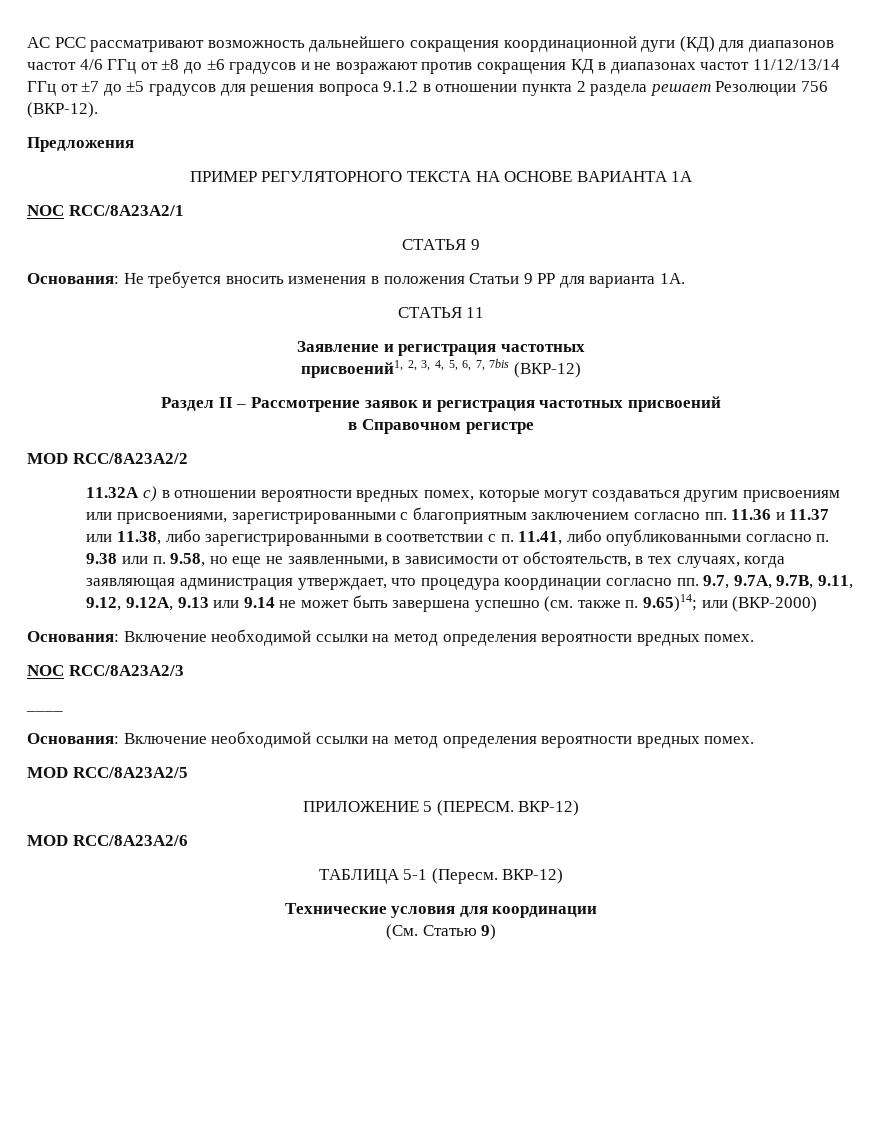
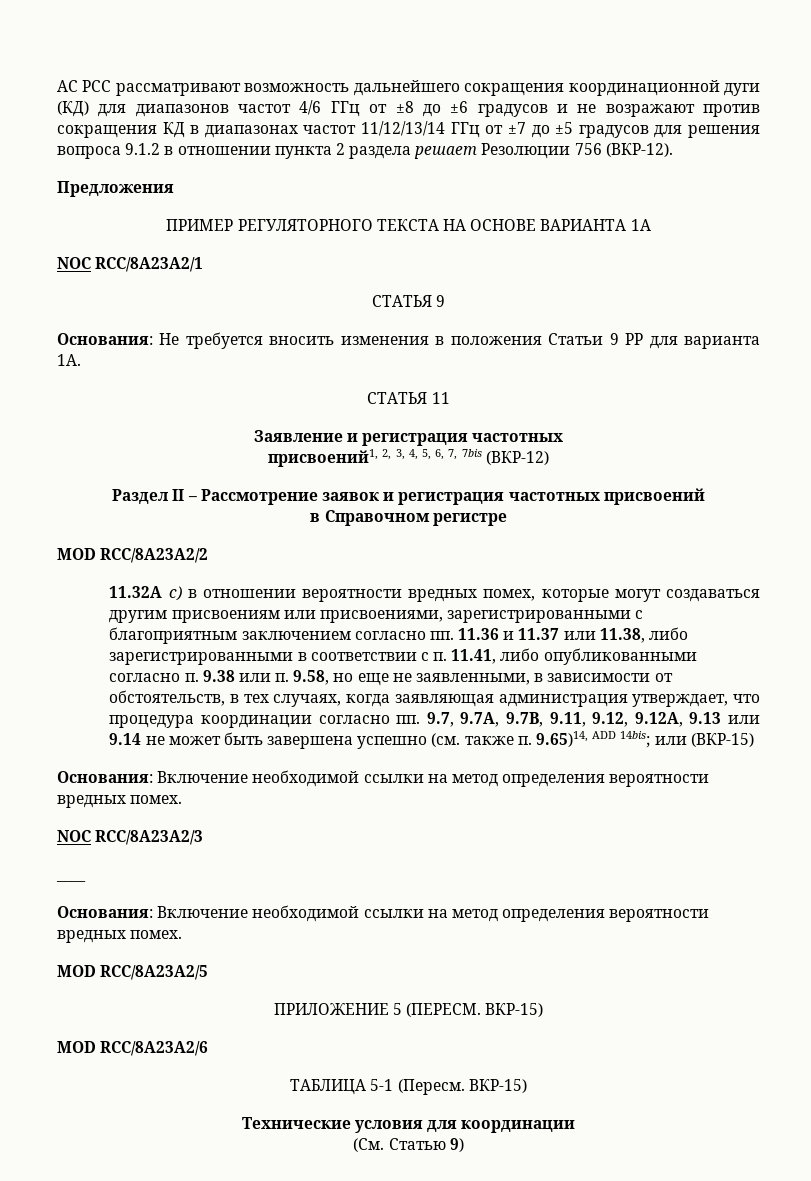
[643,594,818,612] 9.65)14; или (ВКР-2000) -> [536,731,754,748] 9.65)14, ADD 14bis; или (ВКР-15)
[518,800,580,816] ВКР-12) -> [485,1003,544,1017] ВКР-15)
[502,868,564,884] ВКР-12) -> [468,1079,527,1093] ВКР-15)

